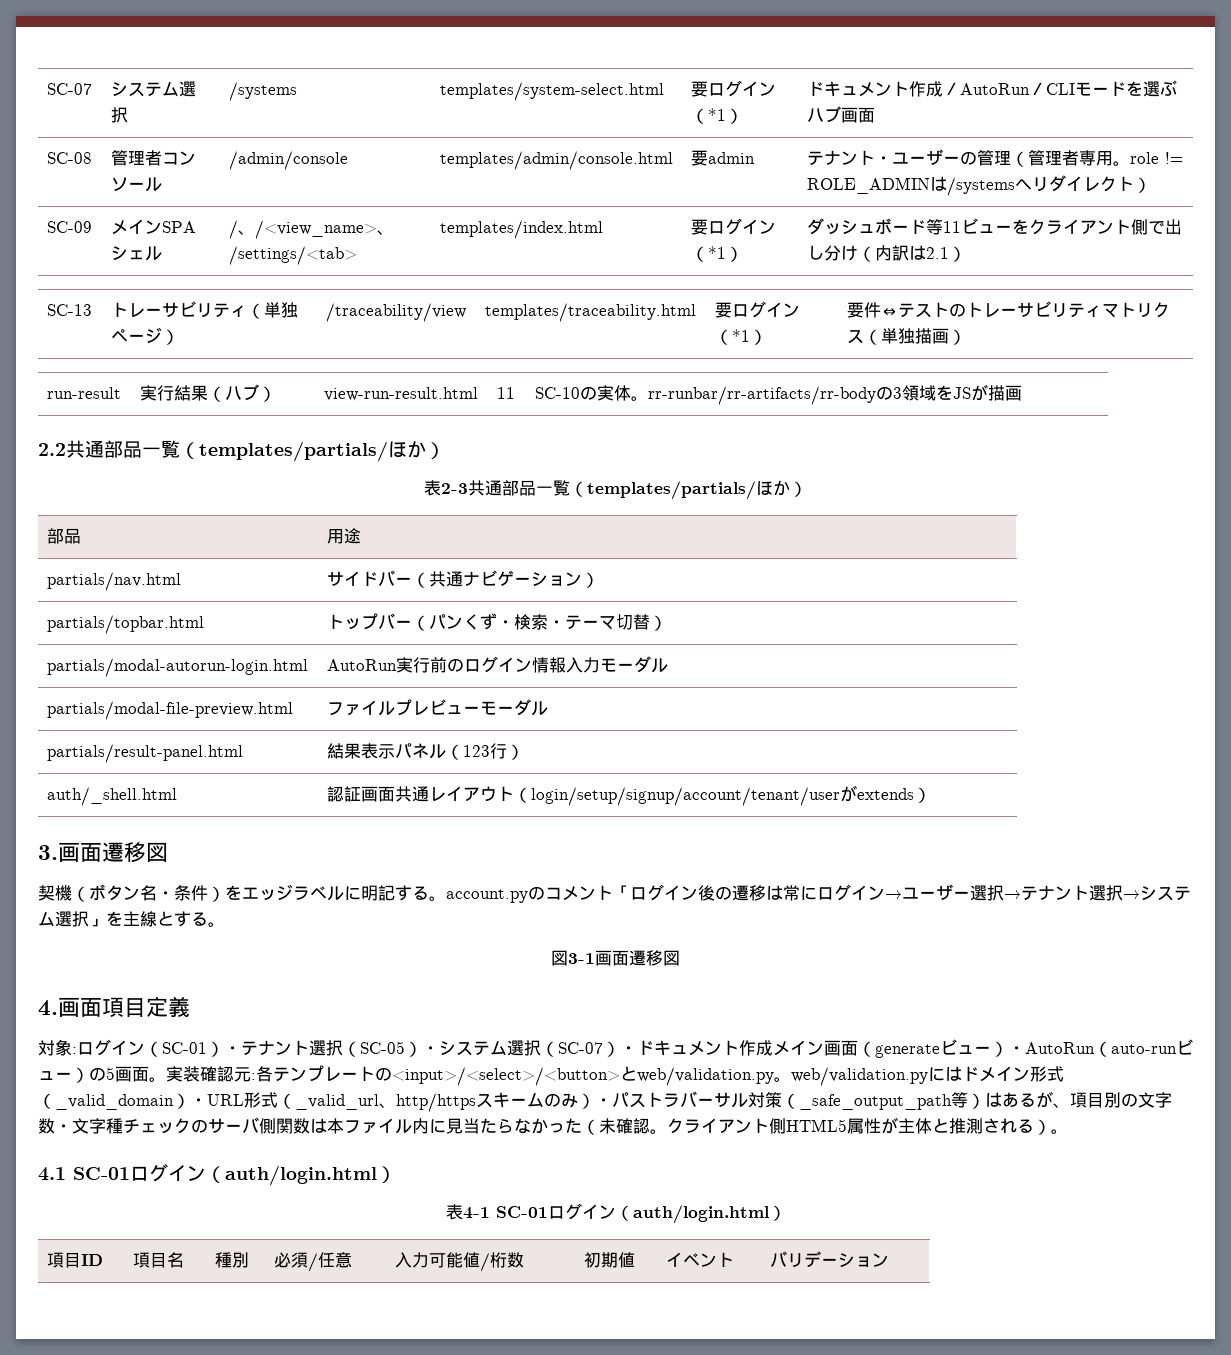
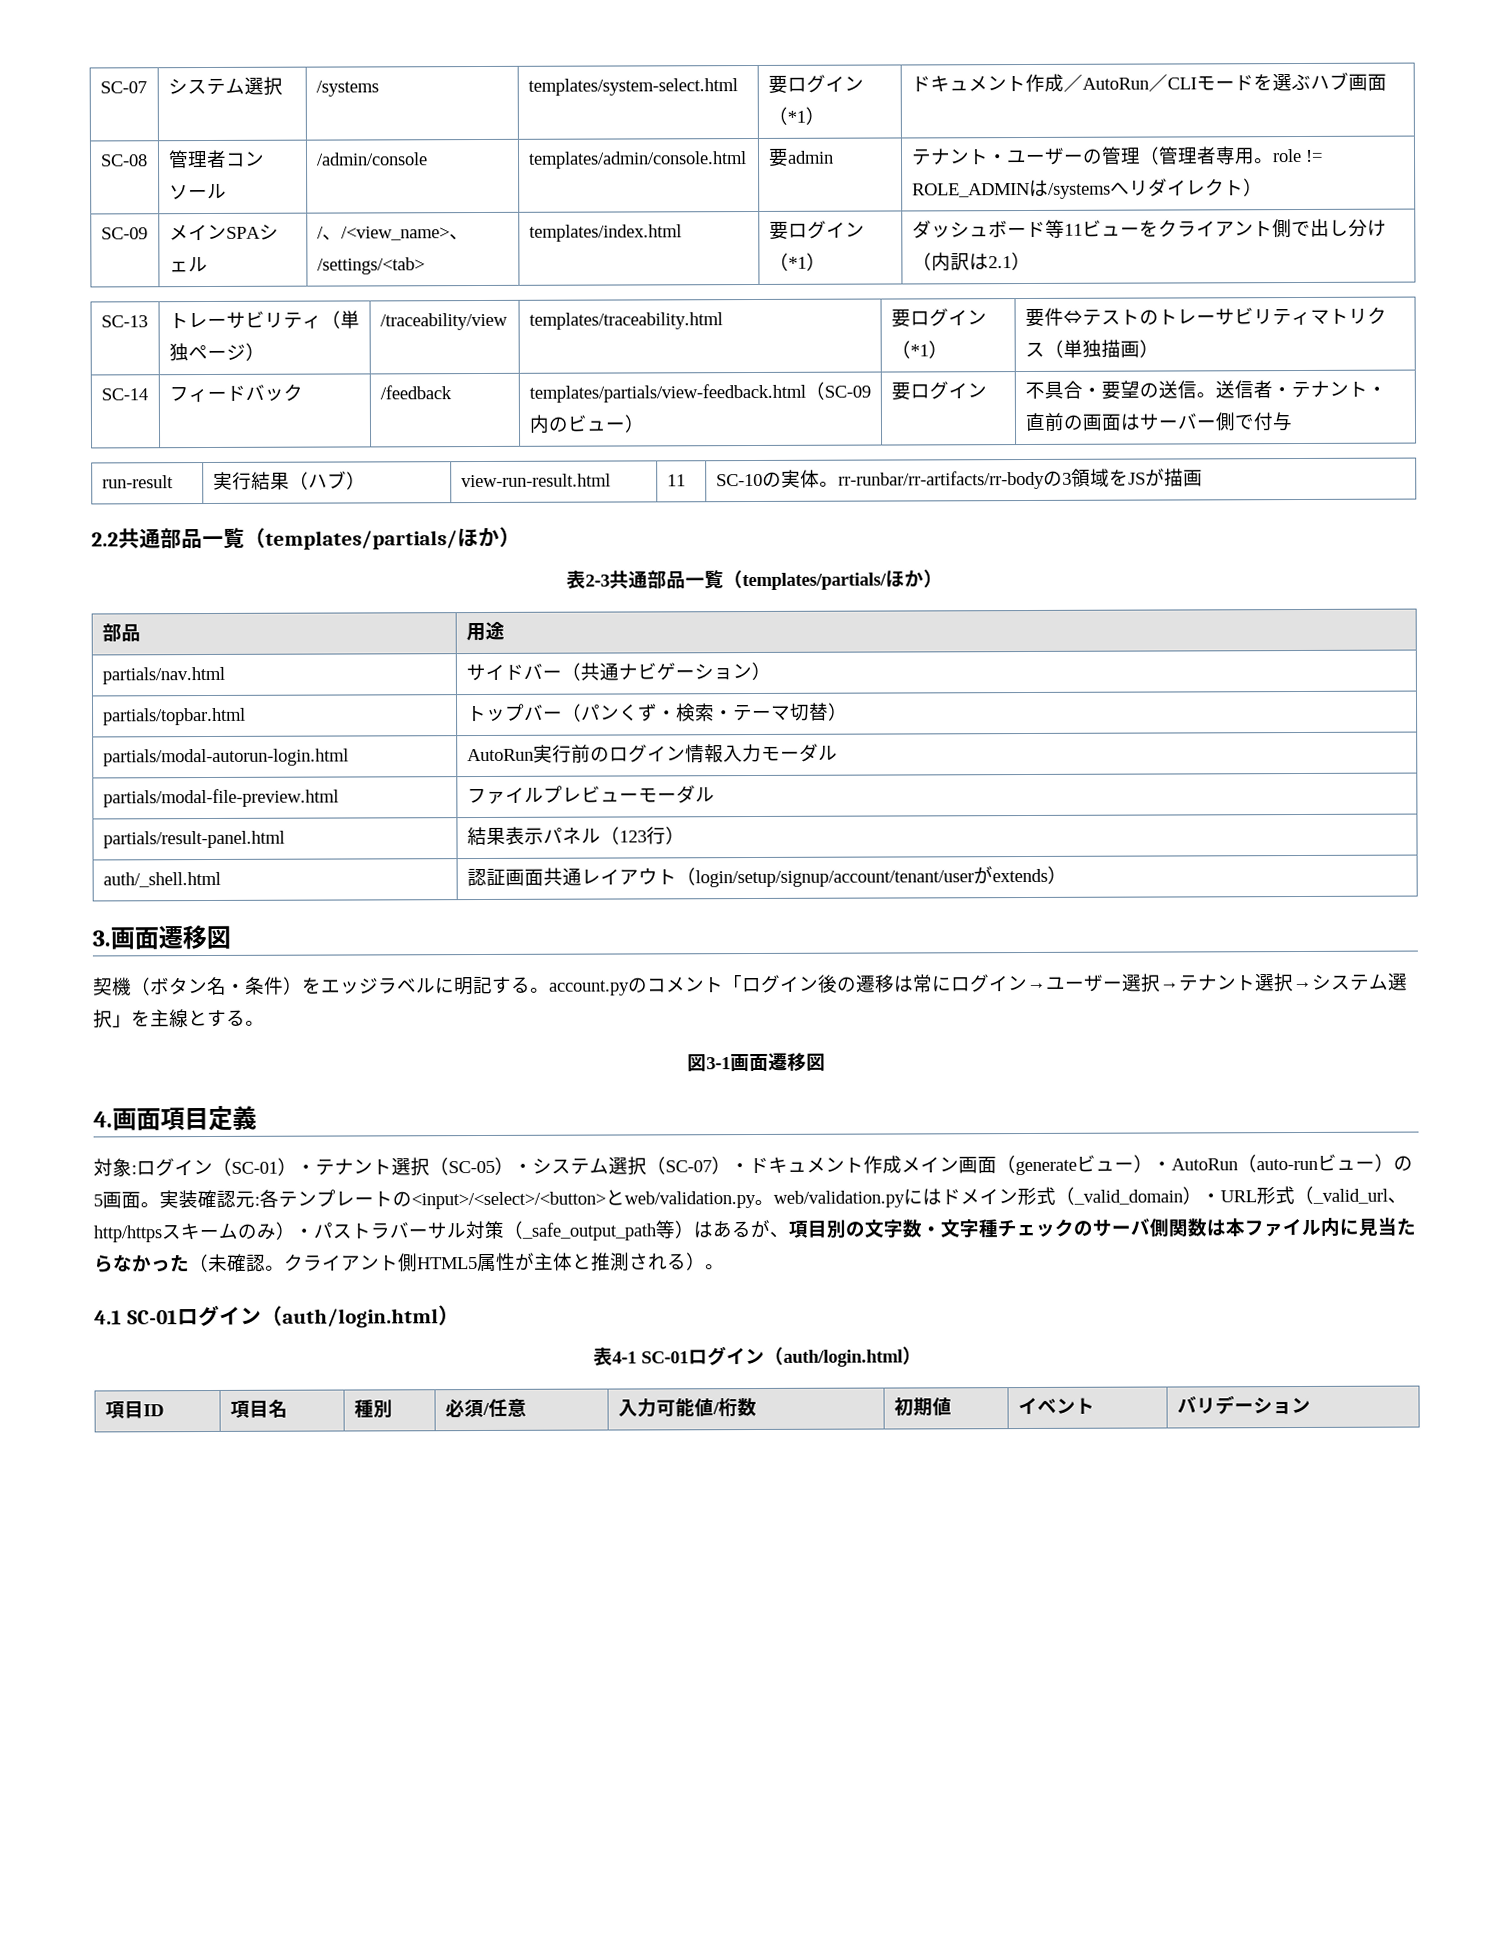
(967, 337) none -> [100,388,148,401] [168,383,303,403] [379,385,452,400] [528,381,871,403] [528,414,645,434] [890,381,987,401] [1024,380,1387,400] [1024,412,1293,432] // SC-14 | フィードバック | /feedback | templates/partials/view-feedback.html（SC-09内のビュー） | 要ログイン | 不具合・要望の送信。送信者・テナント・直前の画面はサーバー側で付与

